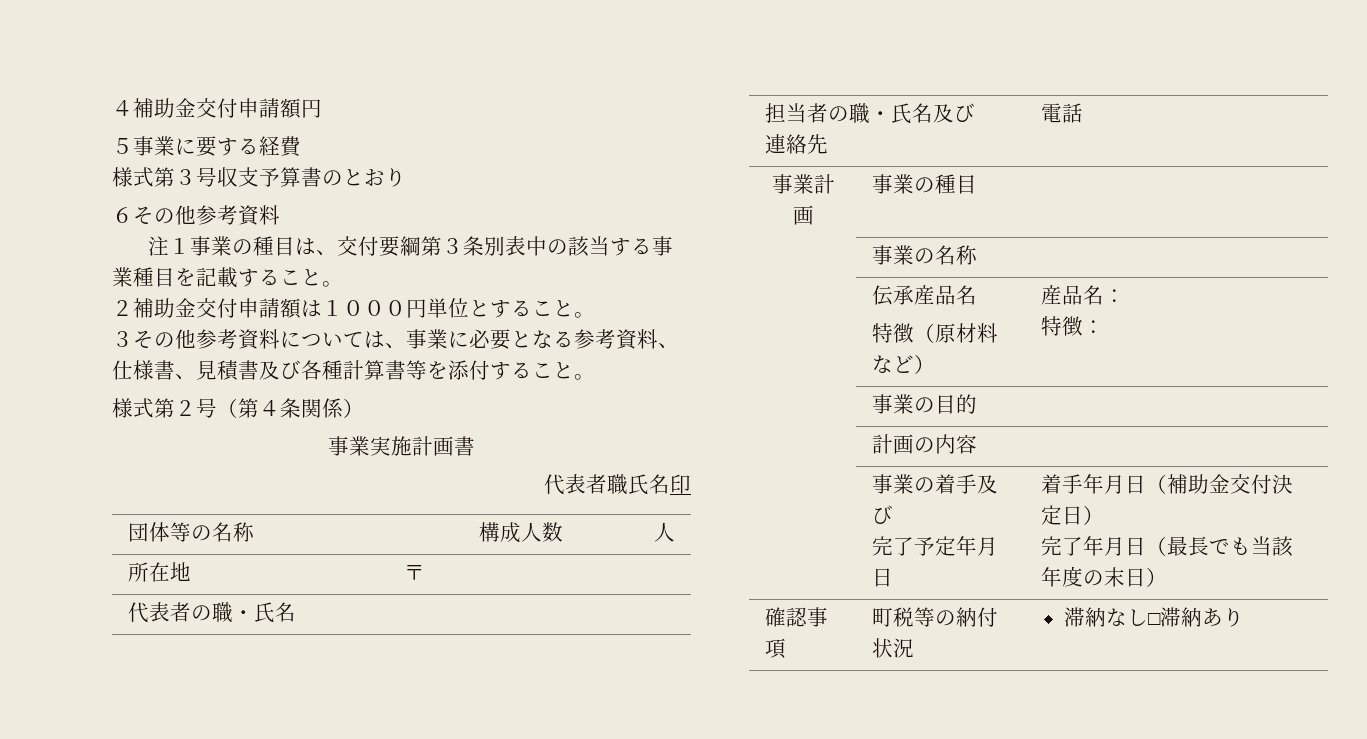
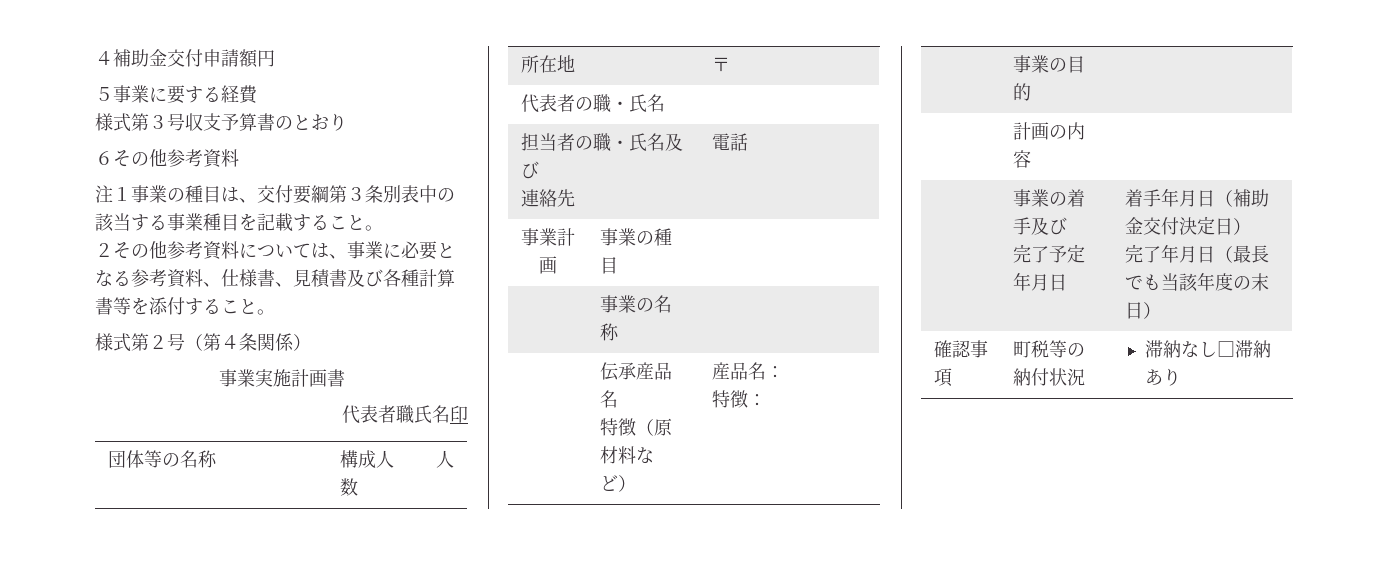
[133,298,595,319] [112,331,133,347] 補助金交付申請額は１０００円単位とすること。 // ３ -> (113, 250) none

